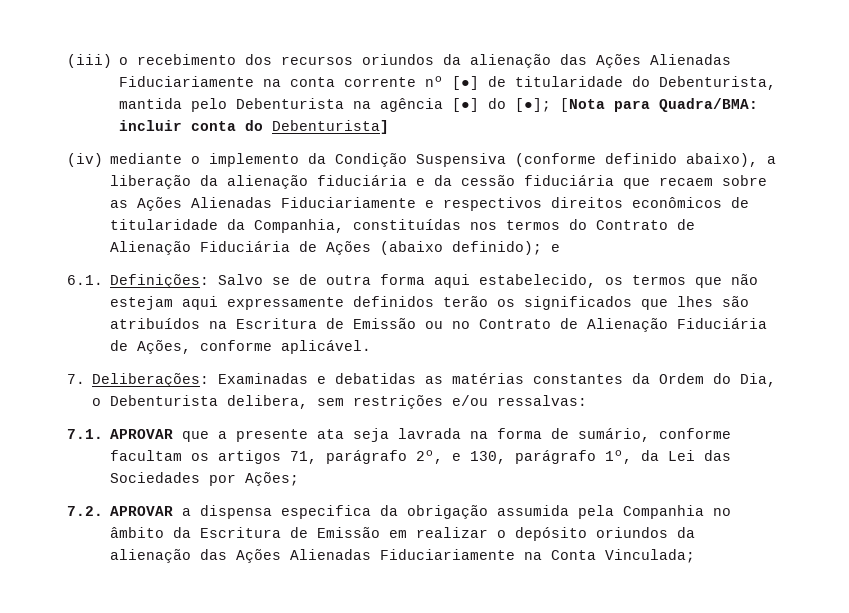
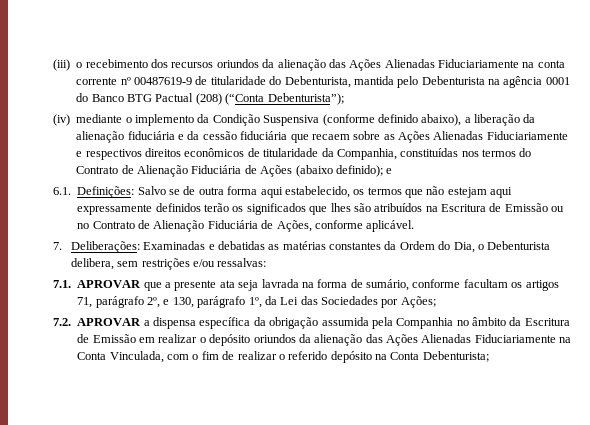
[452,76,480,90] [●] -> [134,77,192,85] 00487619-9
[452,98,759,112] [119,120,390,134] [●] do [●]; [Nota para Quadra/BMA: incluir conta do Debenturista] -> [545,77,570,85] [76,93,344,105] 0001 do Banco BTG Pactual (208) (“Conta Debenturista”);
[281,505,372,519] especifica -> [199,317,251,329] específica
[605,549,696,563] Vinculada; -> [109,351,489,363] Vinculada, com o fim de realizar o referido depósito na Conta Debenturista;

